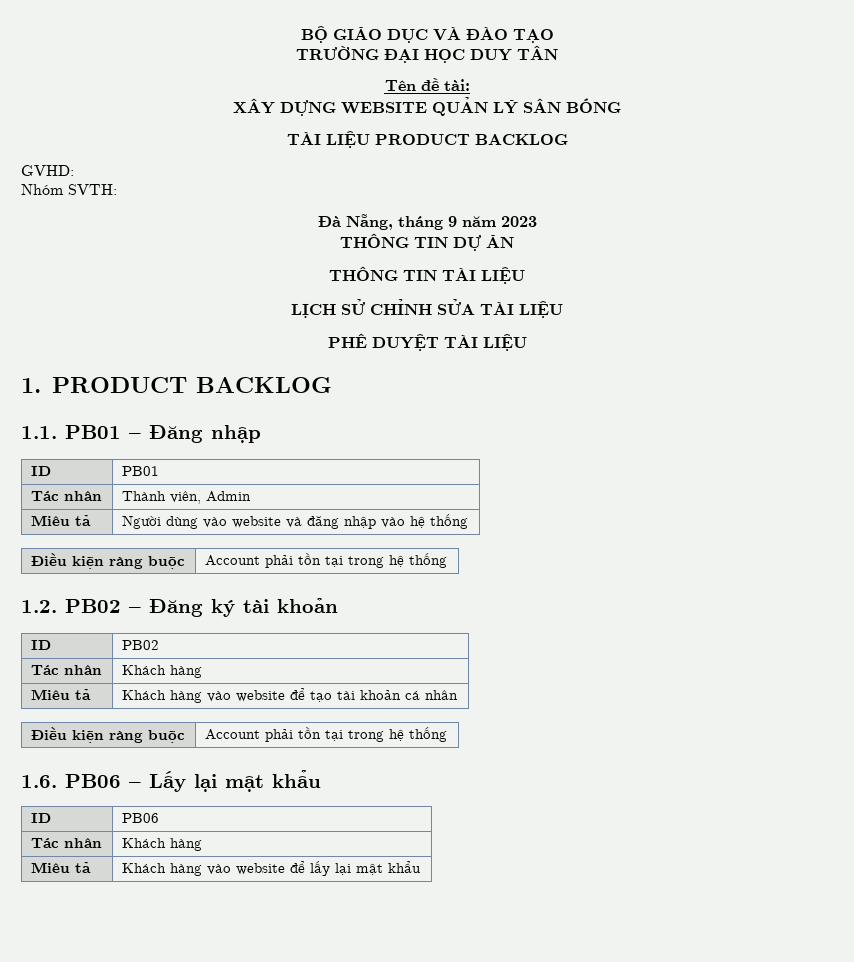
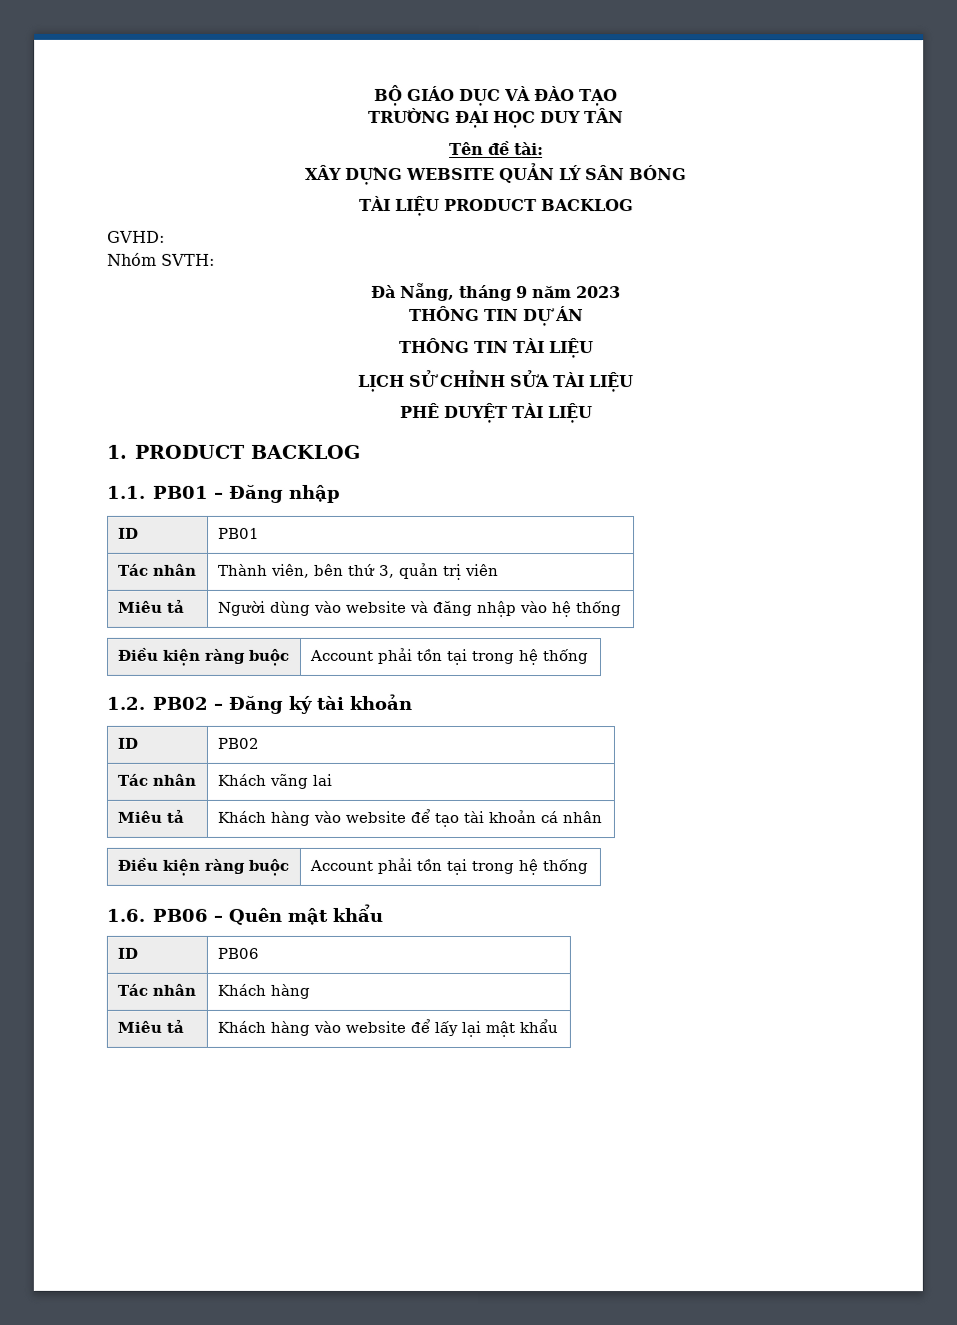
[205,491,251,502] Admin -> [313,562,499,580] bên thứ 3, quản trị viên
[169,665,202,678] hàng -> [268,773,332,789] vãng lai
[149,771,217,792] Lấy lại -> [228,907,282,925] Quên

